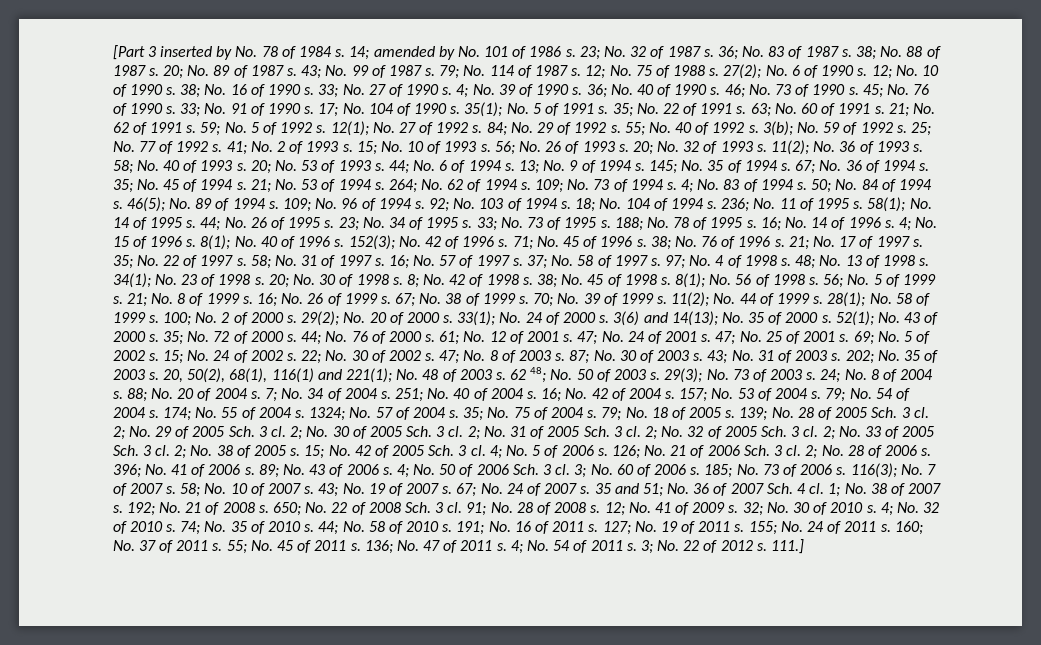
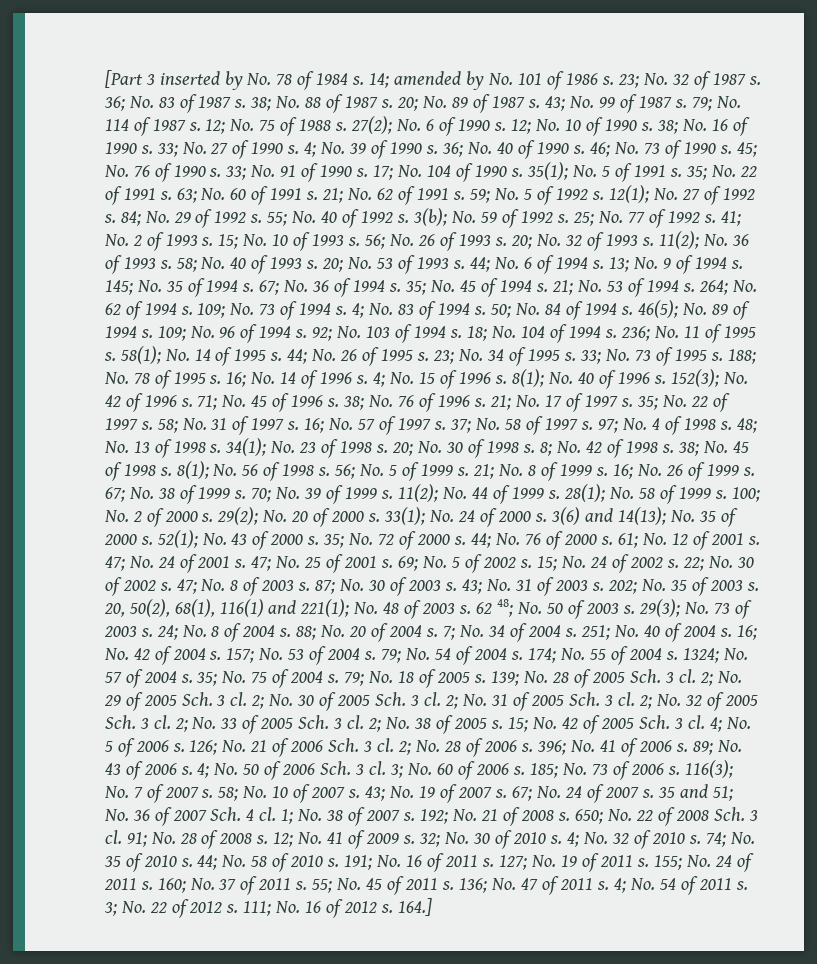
[771,539,805,554] 111.] -> [243,898,433,918] 111; No. 16 of 2012 s. 164.]

